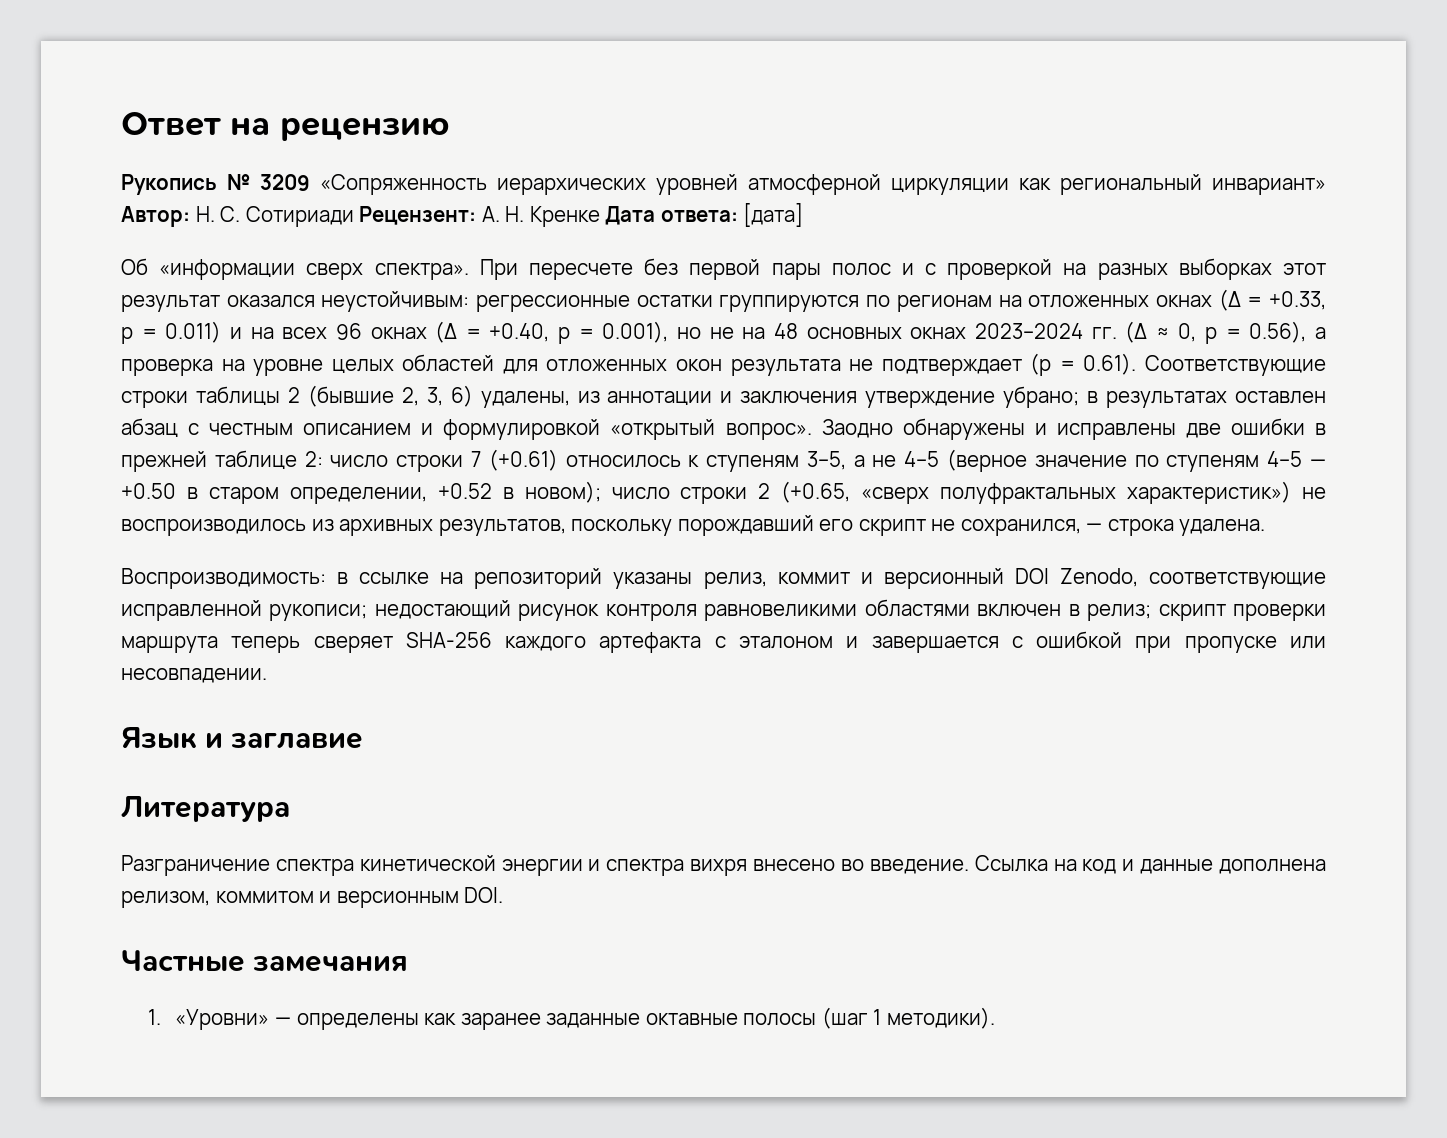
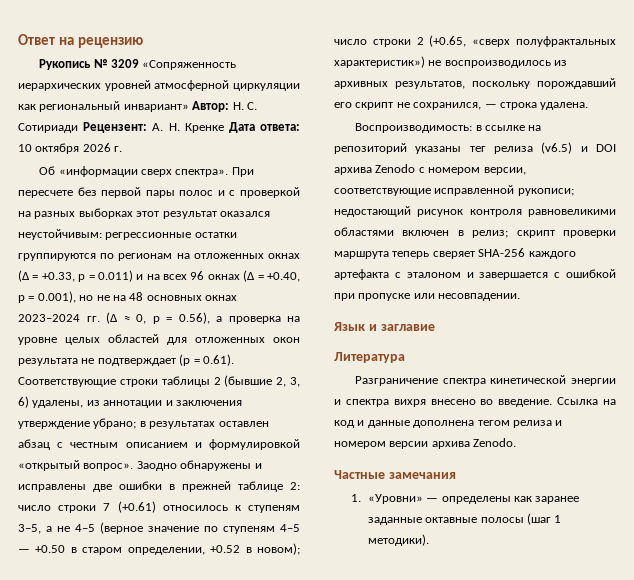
[743,203,804,227] [дата] -> [18,143,123,154] 10 октября 2026 г.
[703,568,1138,589] релиз, коммит и версионный DOI Zenodo, -> [469,142,616,154] [334,164,526,175] тег релиза (v6.5) и DOI архива Zenodo с номером версии,
[121,887,504,908] релизом, коммитом и версионным DOI. -> [477,420,563,428] [334,438,517,449] тегом релиза и номером версии архива Zenodo.

